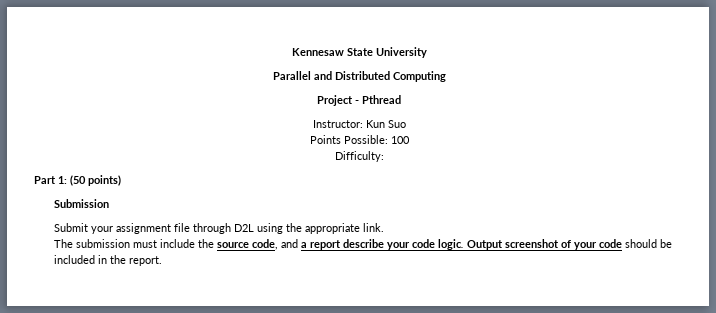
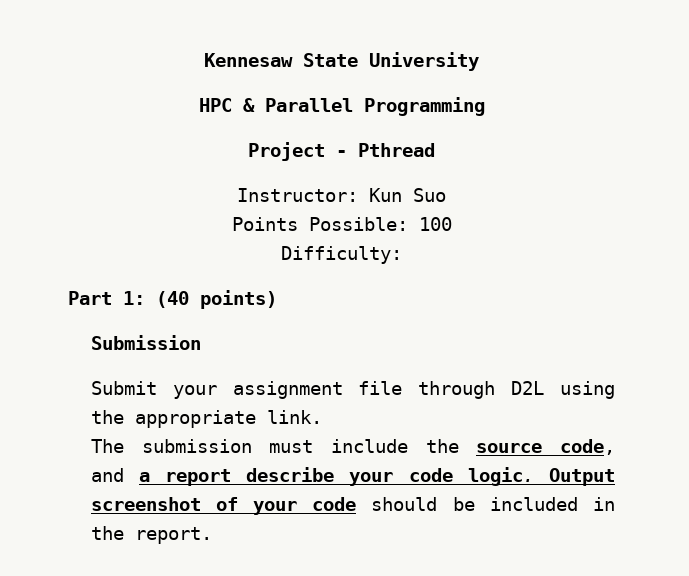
[272,71,446,82] Parallel and Distributed Computing -> [198,97,485,116] HPC & Parallel Programming
[70,175,86,186] (50 -> [156,291,189,308] (40

